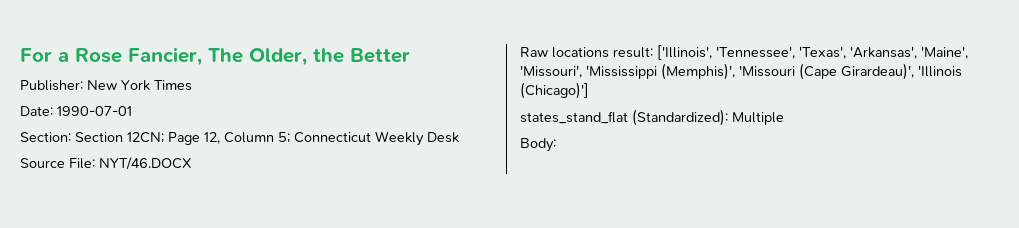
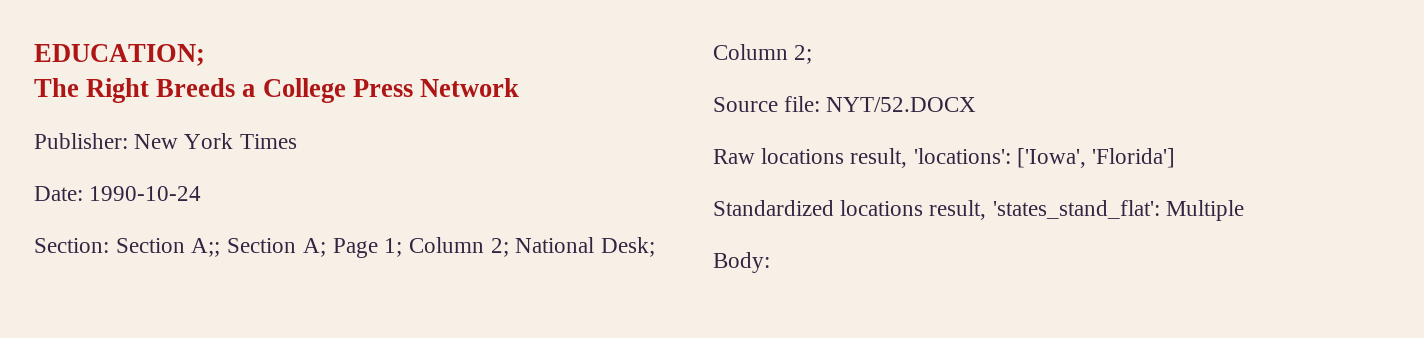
[20,47,410,66] For a Rose Fancier, The Older, the Better -> [34,44,205,66] [34,78,519,103] EDUCATION; // The Right Breeds a College Press Network
[57,106,132,116] 1990-07-01 -> [89,186,202,201] 1990-10-24
[127,131,459,146] 12CN; Page 12, Column 5; Connecticut Weekly Desk -> [191,237,655,258] [713,44,813,64] A;; Section A; Page 1; Column 2; National Desk; Column 2;
[69,157,192,170] File: NYT/46.DOCX -> [784,96,977,112] file: NYT/52.DOCX
[613,45,968,60] [520,63,962,80] [520,82,589,99] [520,109,728,126] result: ['Illinois', 'Tennessee', 'Texas', 'Arkansas', 'Maine', 'Missouri', 'Mississippi (Memphis)', 'Missouri (Cape Girardeau)', 'Illinois (Chicago)'] // states_stand_flat (Standardized): -> [850,148,1176,168] [713,200,1160,220] result, 'locations': ['Iowa', 'Florida'] // Standardized locations result, 'states_stand_flat':

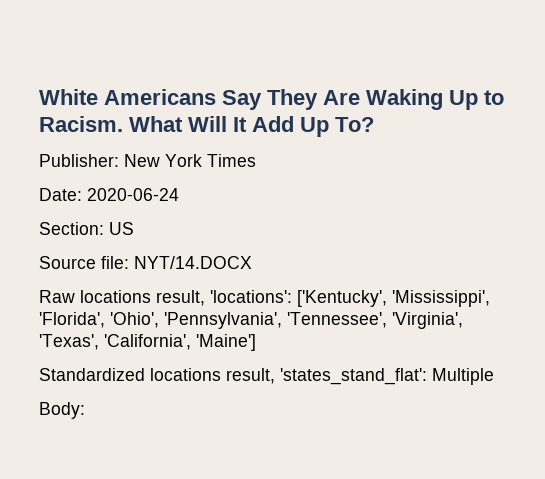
[34,44,205,66] [34,78,519,103] EDUCATION; // The Right Breeds a College Press Network -> [39,89,504,110] [39,116,374,137] White Americans Say They Are Waking Up to Racism. What Will It Add Up To?
[89,186,202,201] 1990-10-24 -> [87,188,179,201] 2020-06-24
[115,237,655,258] [713,44,813,64] Section A;; Section A; Page 1; Column 2; National Desk; Column 2; -> [109,222,134,235] US
[826,97,977,112] NYT/52.DOCX -> [134,256,252,269] NYT/14.DOCX
[1016,148,1176,168] ['Iowa', 'Florida'] -> [297,290,490,307] [39,312,463,329] [39,334,256,351] ['Kentucky', 'Mississippi', 'Florida', 'Ohio', 'Pennsylvania', 'Tennessee', 'Virginia', 'Texas', 'California', 'Maine']

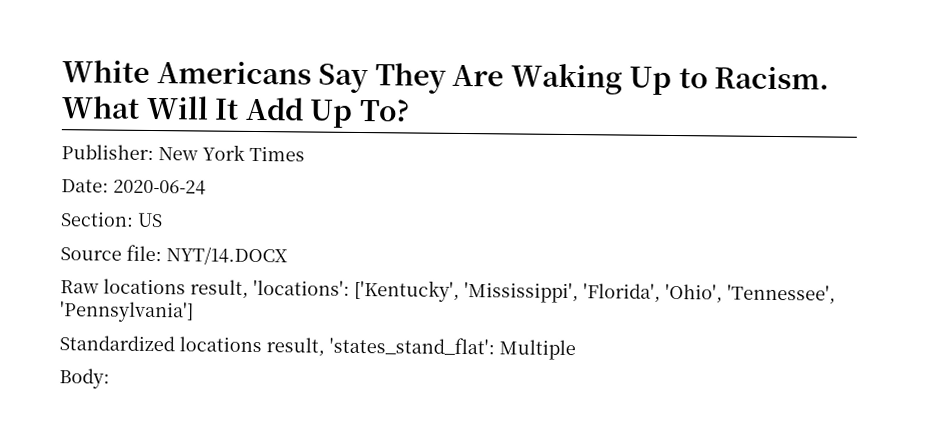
[164,312,463,329] [39,334,256,351] 'Pennsylvania', 'Tennessee', 'Virginia', 'Texas', 'California', 'Maine'] -> [727,284,836,305] [60,301,194,323] 'Tennessee', 'Pennsylvania']

